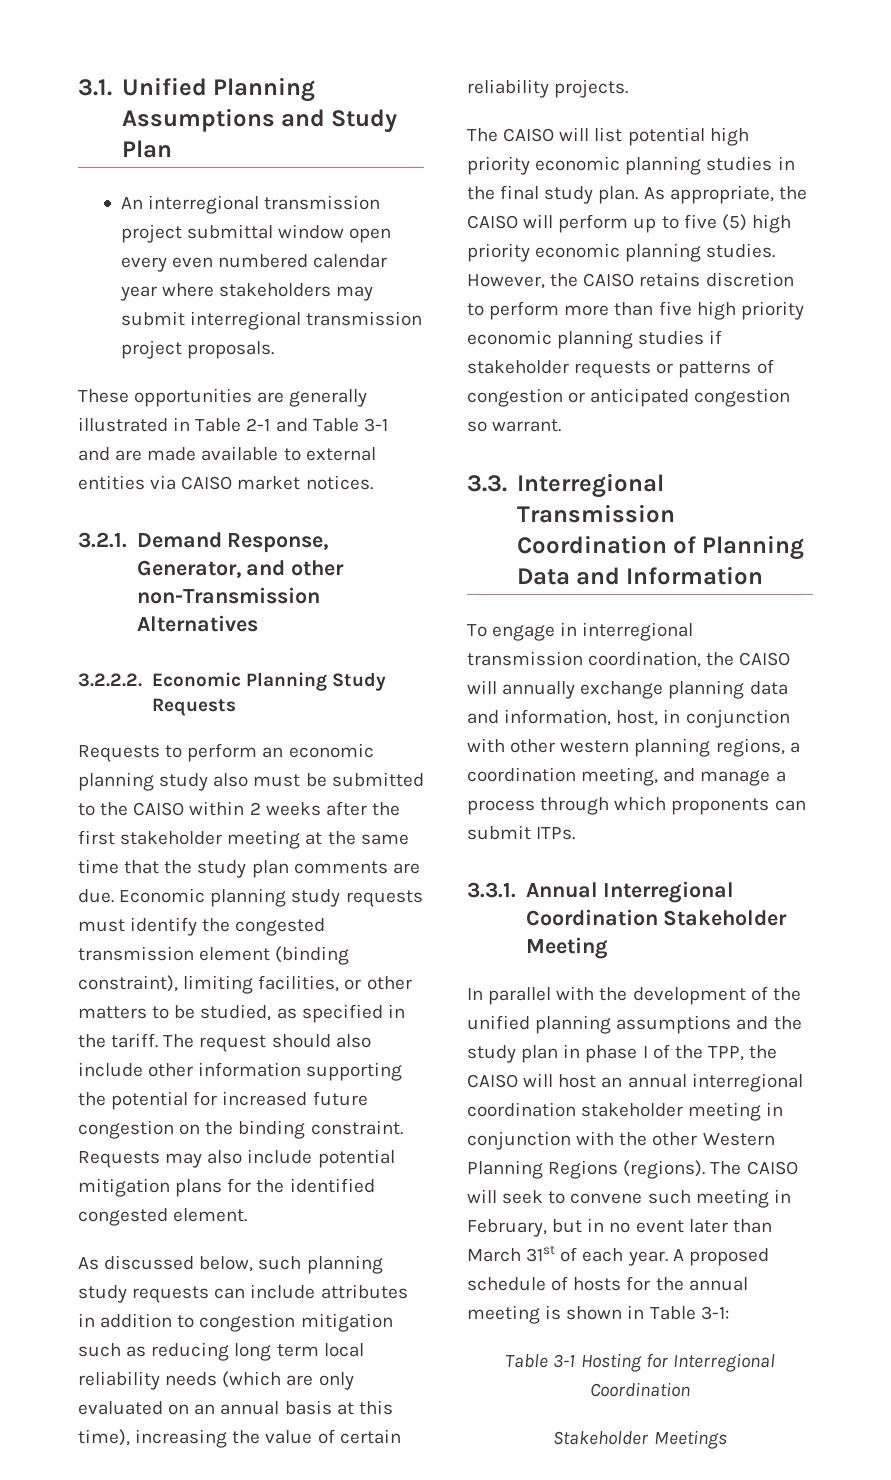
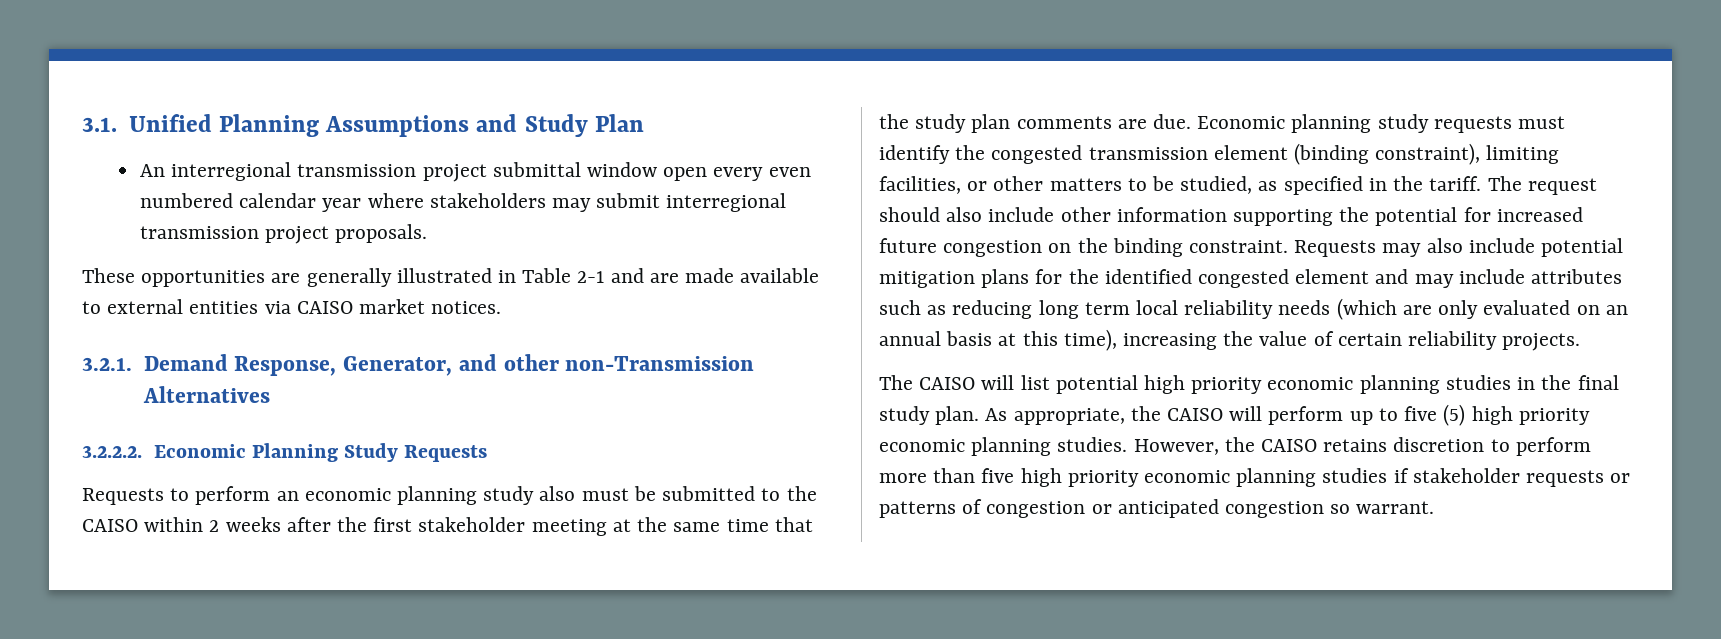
[312,418,388,432] [78,447,110,461] Table 3-1 and -> (644, 275) none
[173,1208,248,1222] [78,1255,383,1274] [78,1284,408,1303] [78,1313,393,1332] element. // As discussed below, such planning study requests can include attributes in addition to congestion mitigation -> [1295,269,1623,288] element and may include attributes
[467,473,664,498] [516,504,675,523] [516,535,805,560] [516,566,764,585] [467,622,694,641] [467,651,791,668] [467,680,788,699] [467,709,790,728] [467,738,800,757] [467,767,786,786] [467,796,806,815] [467,825,576,840] [467,881,735,903] [525,909,788,926] [525,937,608,959] [467,986,801,1005] [467,1015,802,1034] [467,1044,778,1063] [467,1073,803,1092] [467,1102,784,1121] [467,1131,775,1150] [467,1160,798,1179] [467,1189,791,1208] [467,1218,772,1237] [467,1245,769,1266] [467,1276,748,1291] [467,1305,729,1324] [505,1353,775,1372] [590,1382,690,1397] [553,1430,727,1449] // 3.3. Interregional Transmission Coordination of Planning Data and Information // To engage in interregional transmission coordination, the CAISO will annually exchange planning data and information, host, in conjunction with other western planning regions, a coordination meeting, and manage a process through which proponents can submit ITPs. // 3.3.1. Annual Interregional Coordination Stakeholder Meeting // In parallel with the development of the unified planning assumptions and the study plan in phase I of the TPP, the CAISO will host an annual interregional coordination stakeholder meeting in conjunction with the other Western Planning Regions (regions). The CAISO will seek to convene such meeting in February, but in no event later than March 31st of each year. A proposed schedule of hosts for the annual meeting is shown in Table 3-1: // Table 3-1 Hosting for Interregional Coordination // Stakeholder Meetings -> (1435, 507) none

